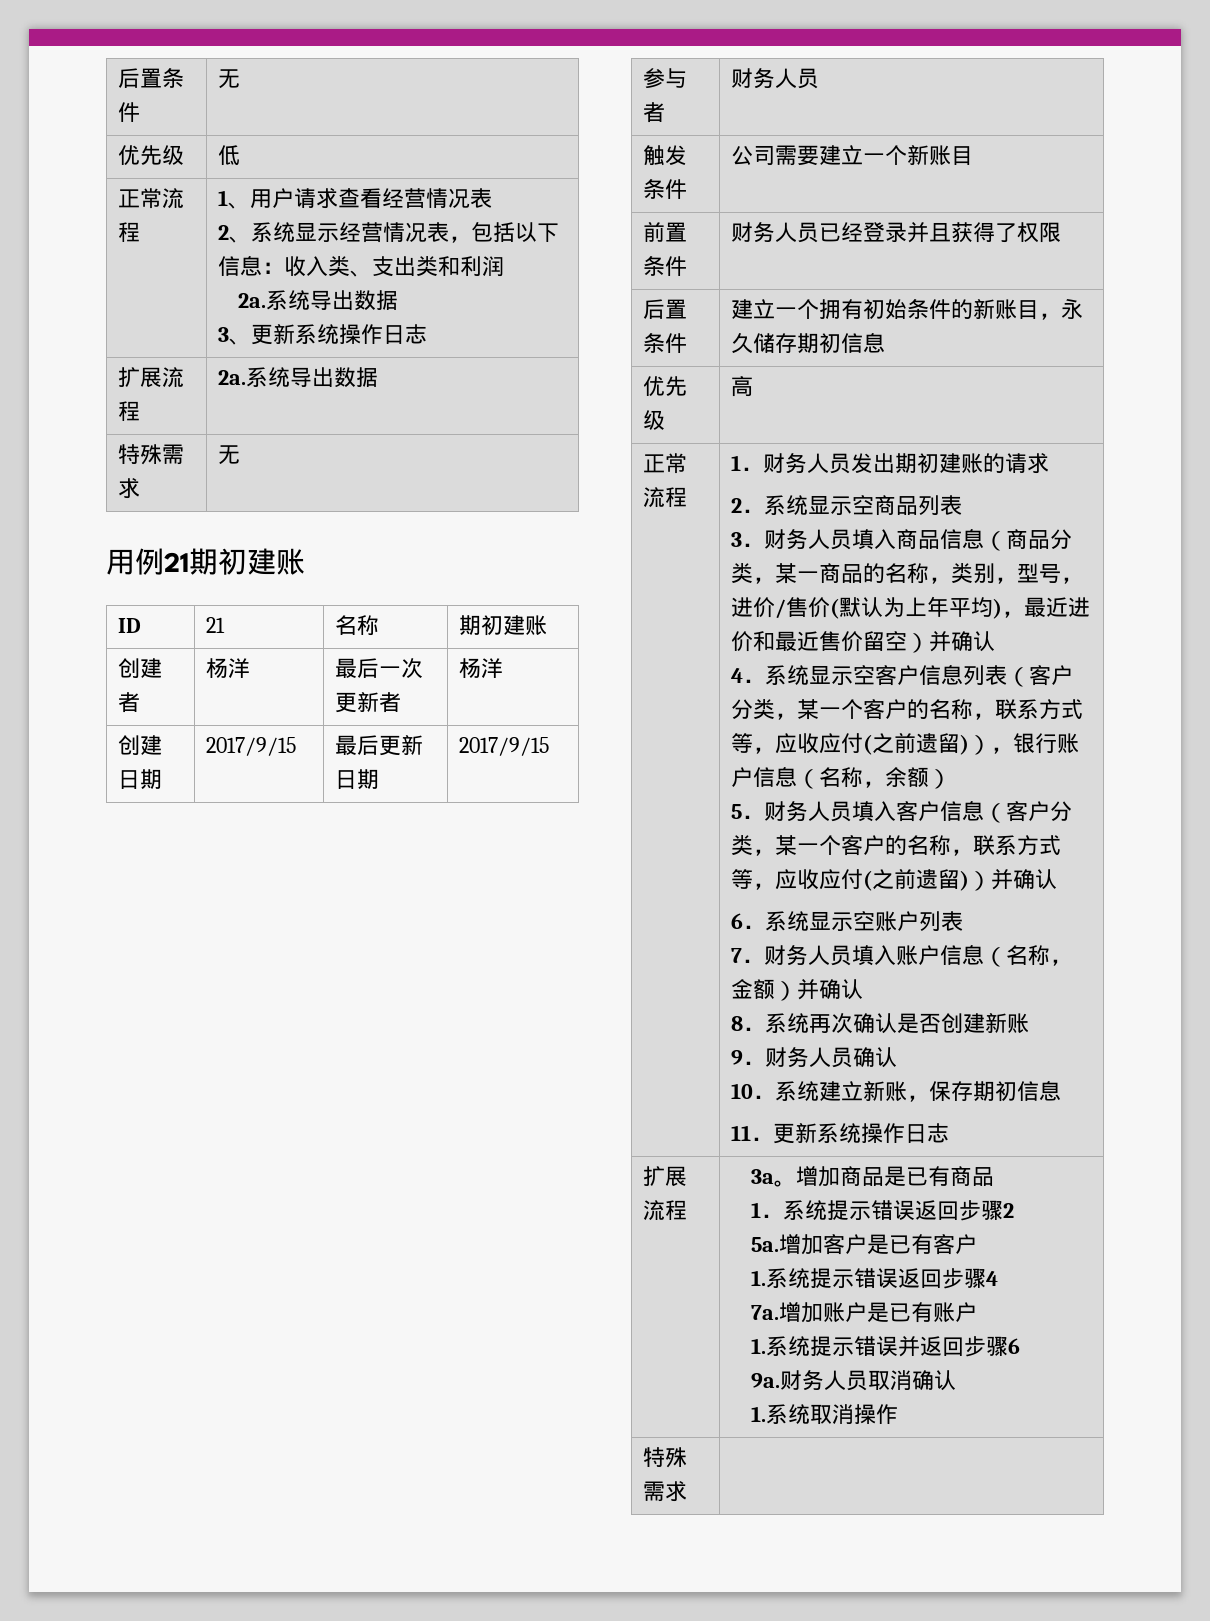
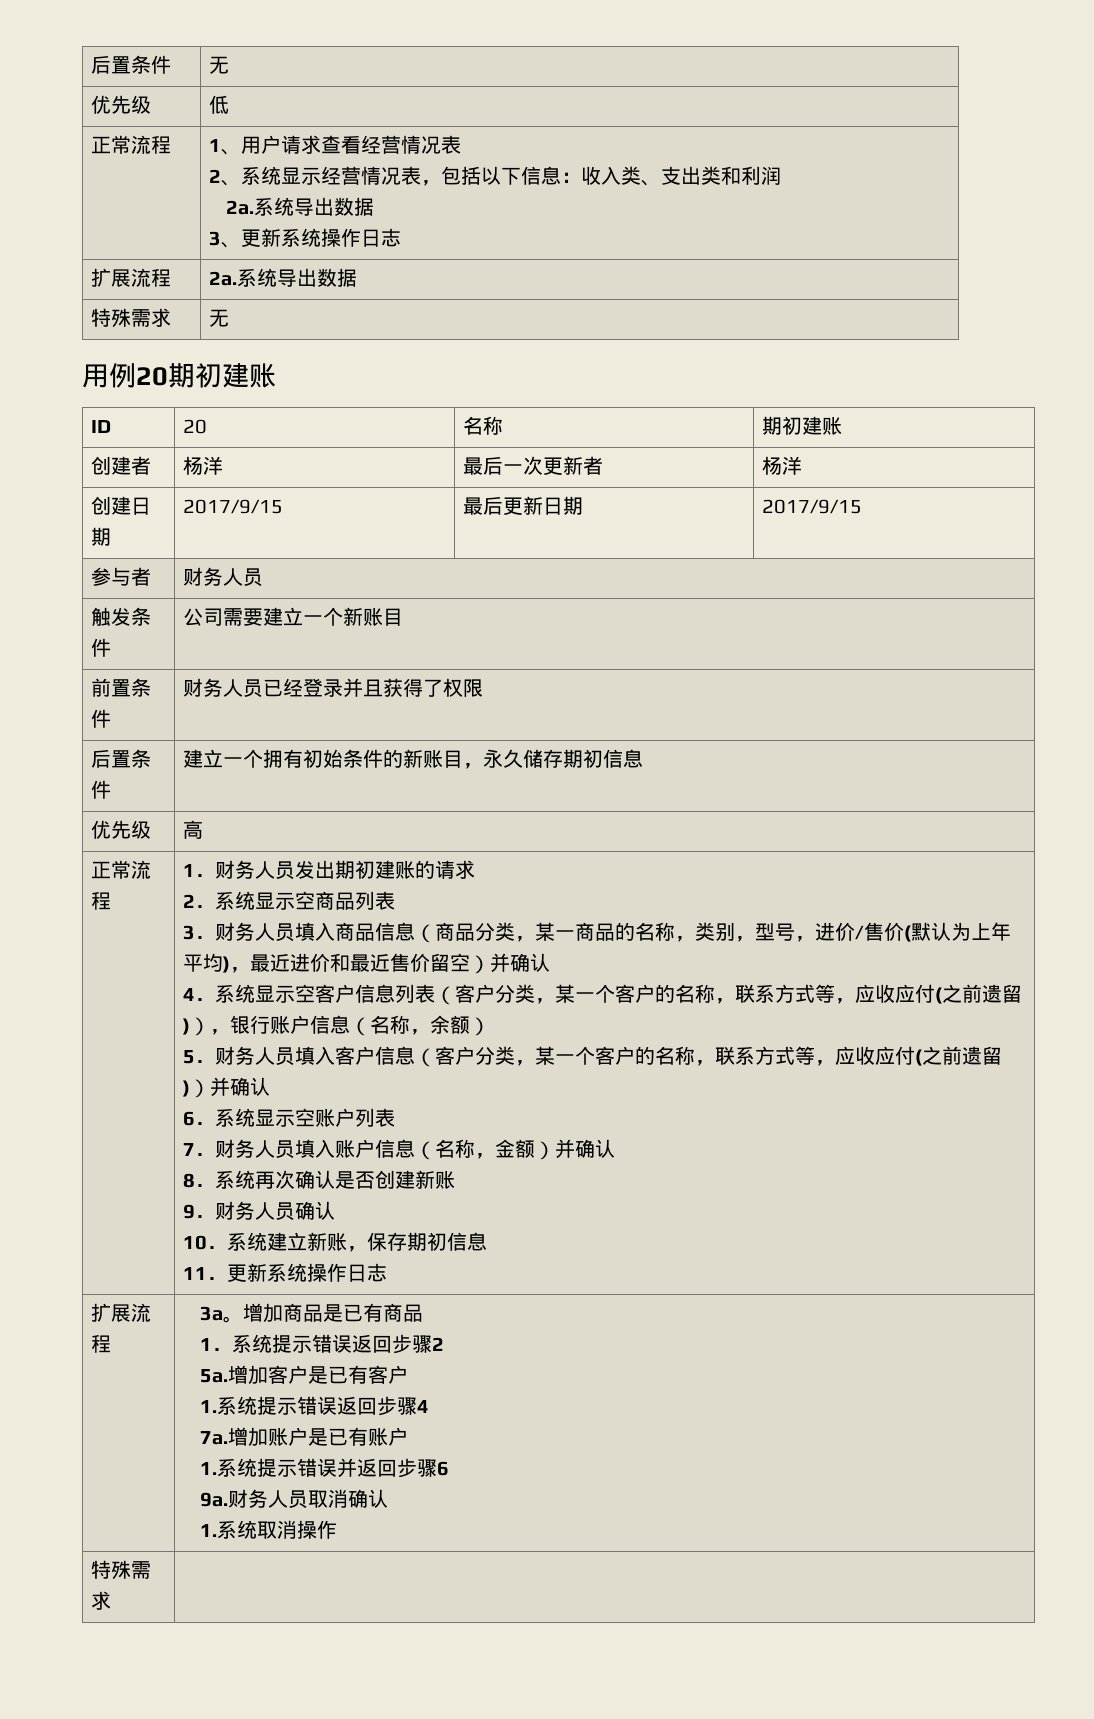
[164,552,189,572] 21 -> [136,367,168,386] 20
[206,617,226,633] 21 -> [182,419,207,434] 20

